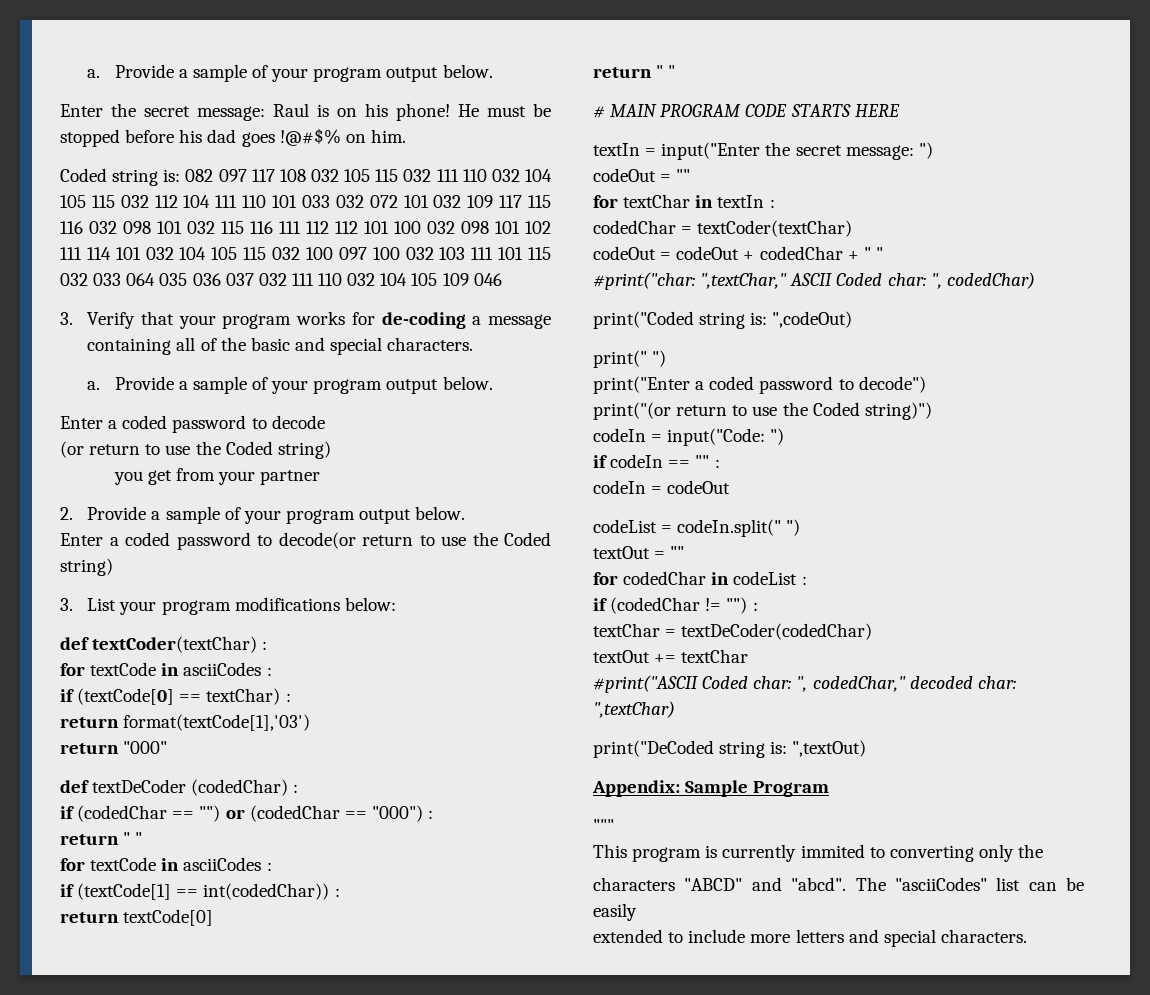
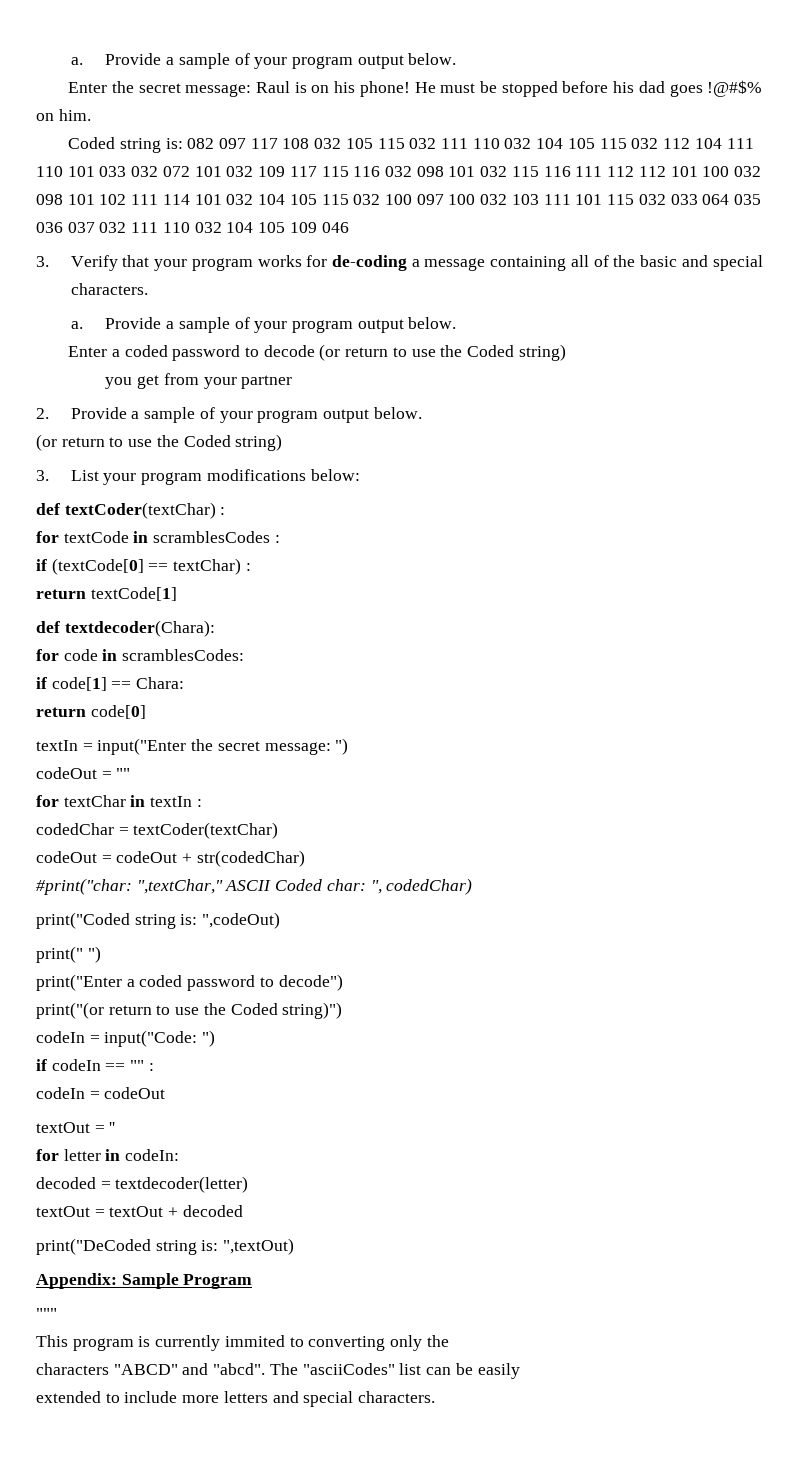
(325, 422) // -> (315, 351) none
[60,532,356,550] Enter a coded password to decode(or -> [36,434,57,451] (or
[183,662,262,676] asciiCodes -> [153,531,271,543] scramblesCodes
[123,714,311,731] [60,741,168,754] [60,779,299,796] [60,805,434,822] [60,832,143,845] [60,857,272,871] [60,883,340,900] [60,909,214,926] [593,65,676,78] [593,104,900,118] format(textCode[1],'03') // return "000" // def textDeCoder (codedChar) : // if (codedChar == "") or (codedChar == "000") : // return " " // for textCode in asciiCodes : // if (textCode[1] == int(codedChar)) : // return textCode[0] // return " " // # MAIN PROGRAM CODE STARTS HERE -> [90,587,177,601] [36,620,215,637] [36,649,245,661] [36,677,185,691] [36,705,146,719] textCode[1] // def textdecoder(Chara): // for code in scramblesCodes: // if code[1] == Chara: // return code[0]
[759,246,883,260] codedChar + " " -> [196,850,305,867] str(codedChar)
[593,519,801,537] [593,546,685,559] [593,571,807,585] [593,597,758,614] [593,623,873,640] [593,649,749,663] [593,675,1016,693] [593,701,675,718] codeList = codeIn.split(" ") // textOut = "" // for codedChar in codeList : // if (codedChar != "") : // textChar = textDeCoder(codedChar) // textOut += textChar // #print("ASCII Coded char: ", codedChar," decoded char: ",textChar) -> [36,1122,116,1133] [36,1149,180,1161] [36,1176,249,1193] [36,1205,243,1217] textOut = '' // for letter in codeIn: // decoded = textdecoder(letter) // textOut = textOut + decoded

